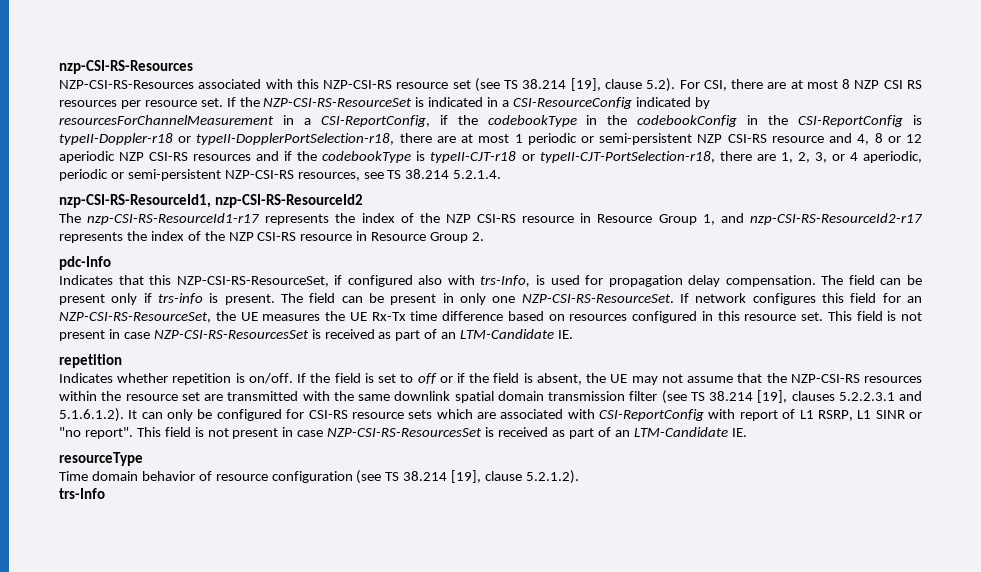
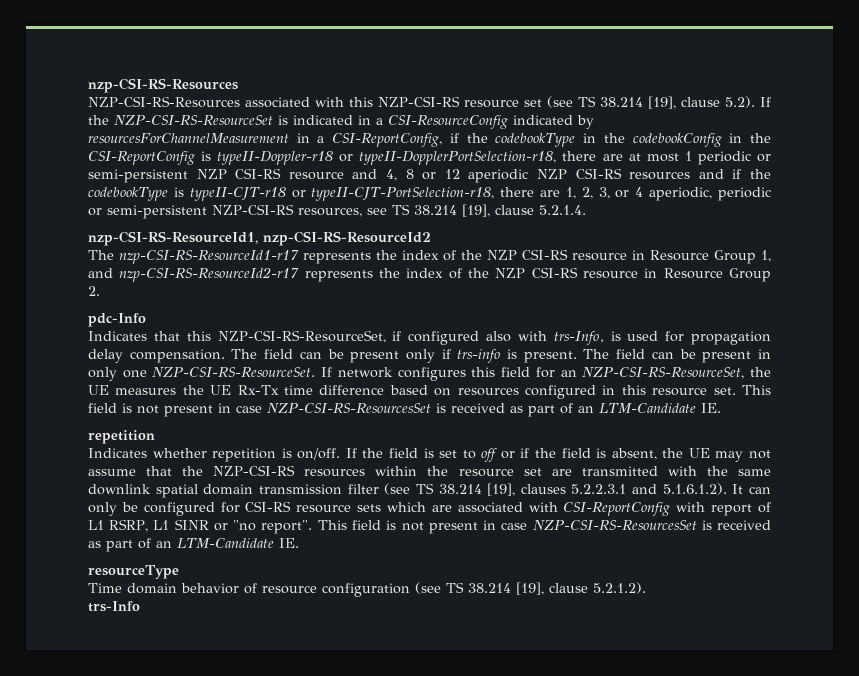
[679,79,922,91] [59,98,223,109] For CSI, there are at most 8 NZP CSI RS resources per resource set. -> (755, 102) none
(450, 174) none -> [462,204,534,217] [19], clause

